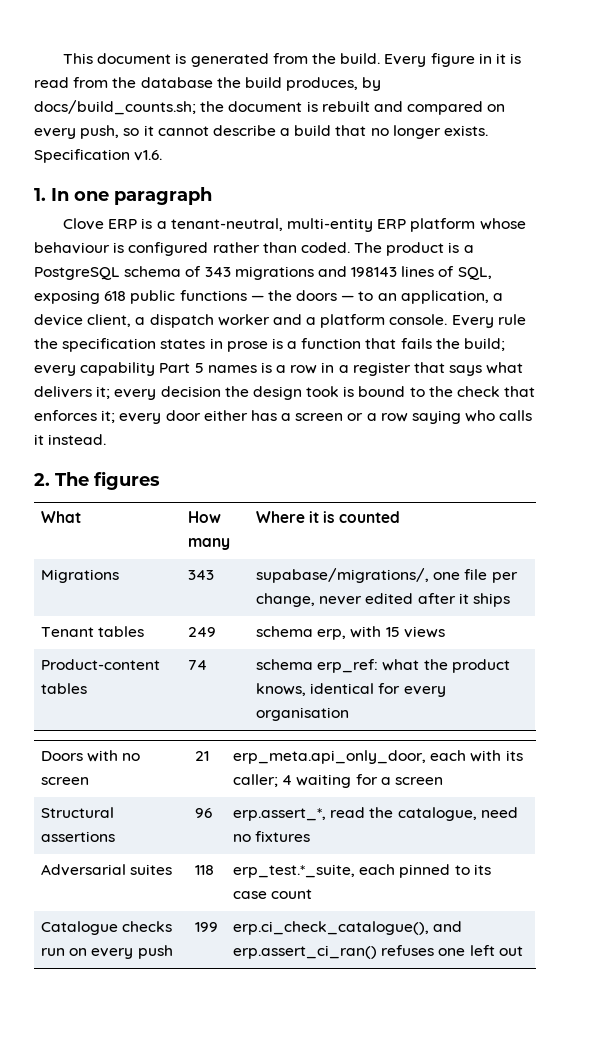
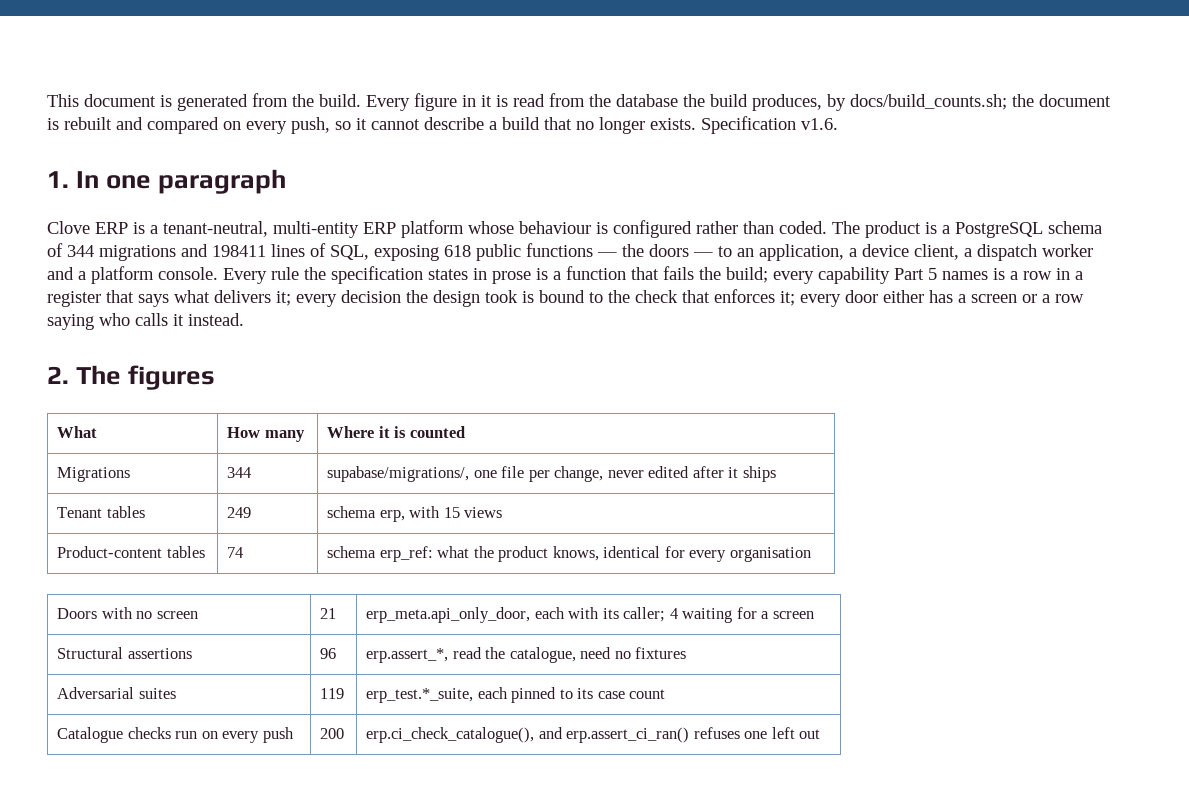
[204,267,231,277] 343 -> [67,245,94,257] 344
[351,267,398,277] 198143 -> [212,245,266,257] 198411
[188,570,215,580] 343 -> [227,467,252,478] 344
[195,865,215,875] 118 -> [320,688,345,699] 119
[195,922,219,932] 199 -> [320,728,345,739] 200

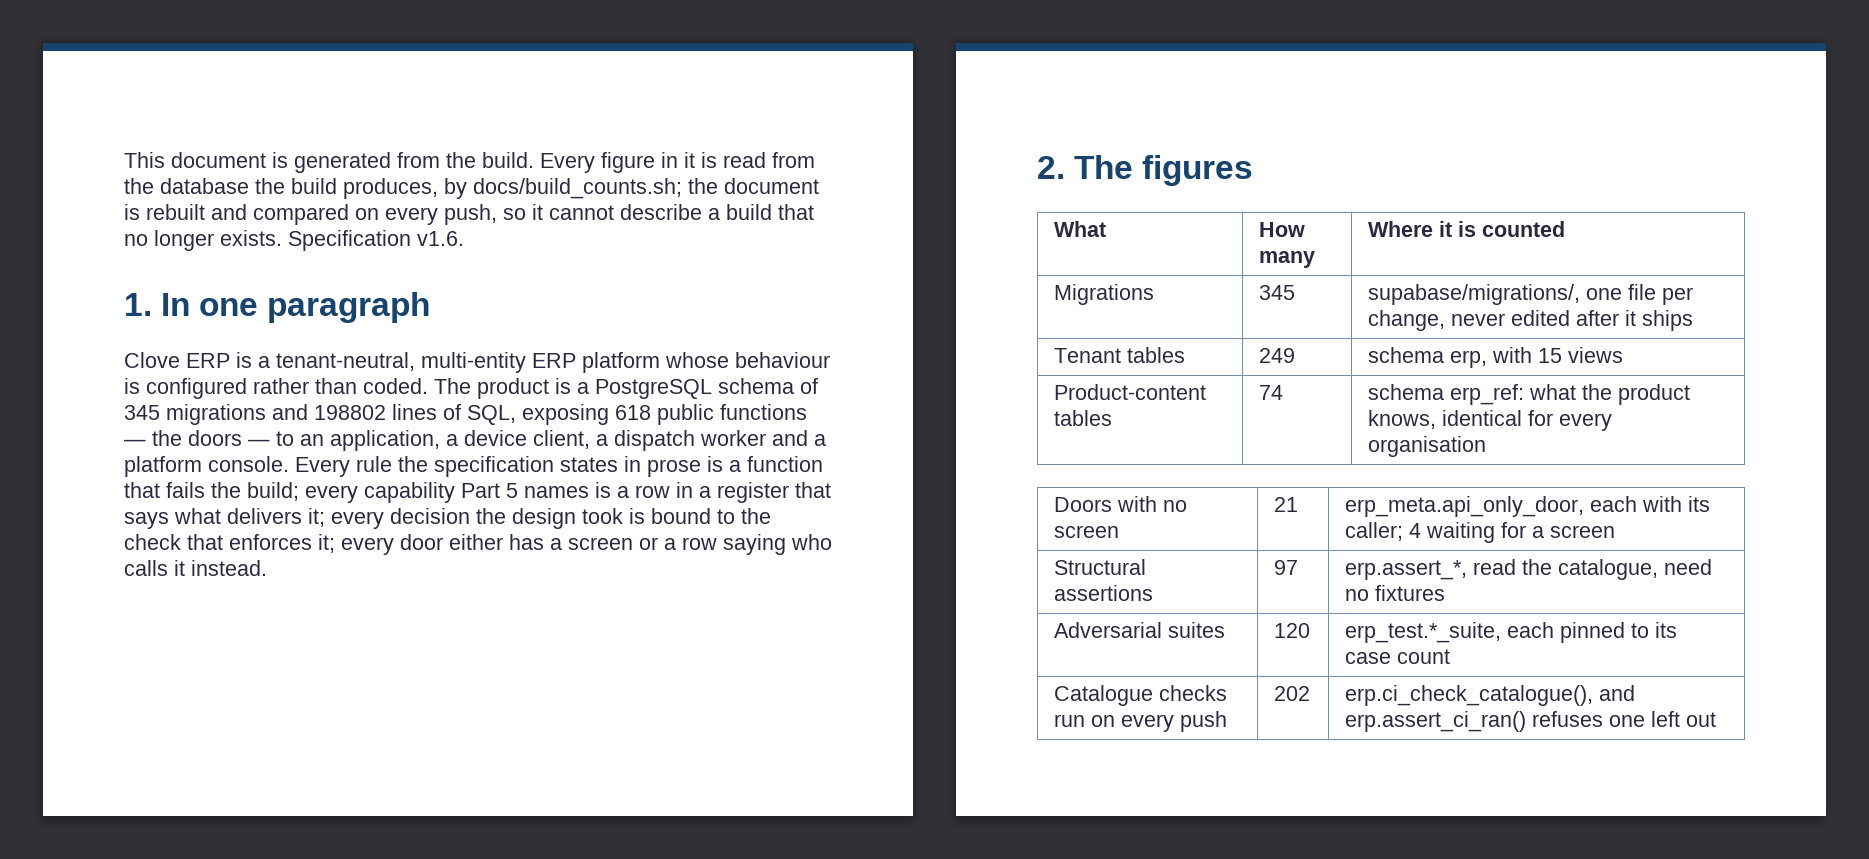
[67,245,94,257] 344 -> [124,405,160,420] 345
[212,245,266,257] 198411 -> [314,405,386,420] 198802
[227,467,252,478] 344 -> [1258,285,1295,300] 345
[320,648,337,659] 96 -> [1273,560,1298,575] 97
[320,688,345,699] 119 -> [1273,623,1310,638] 120
[320,728,345,739] 200 -> [1273,686,1310,701] 202

